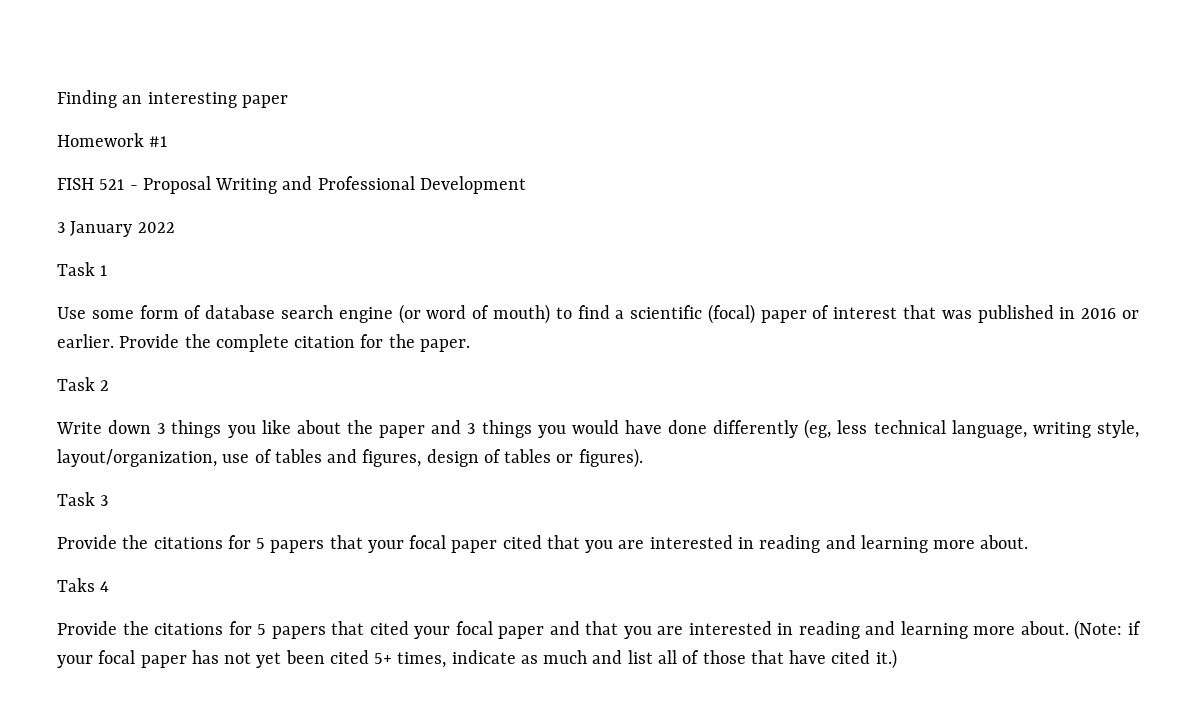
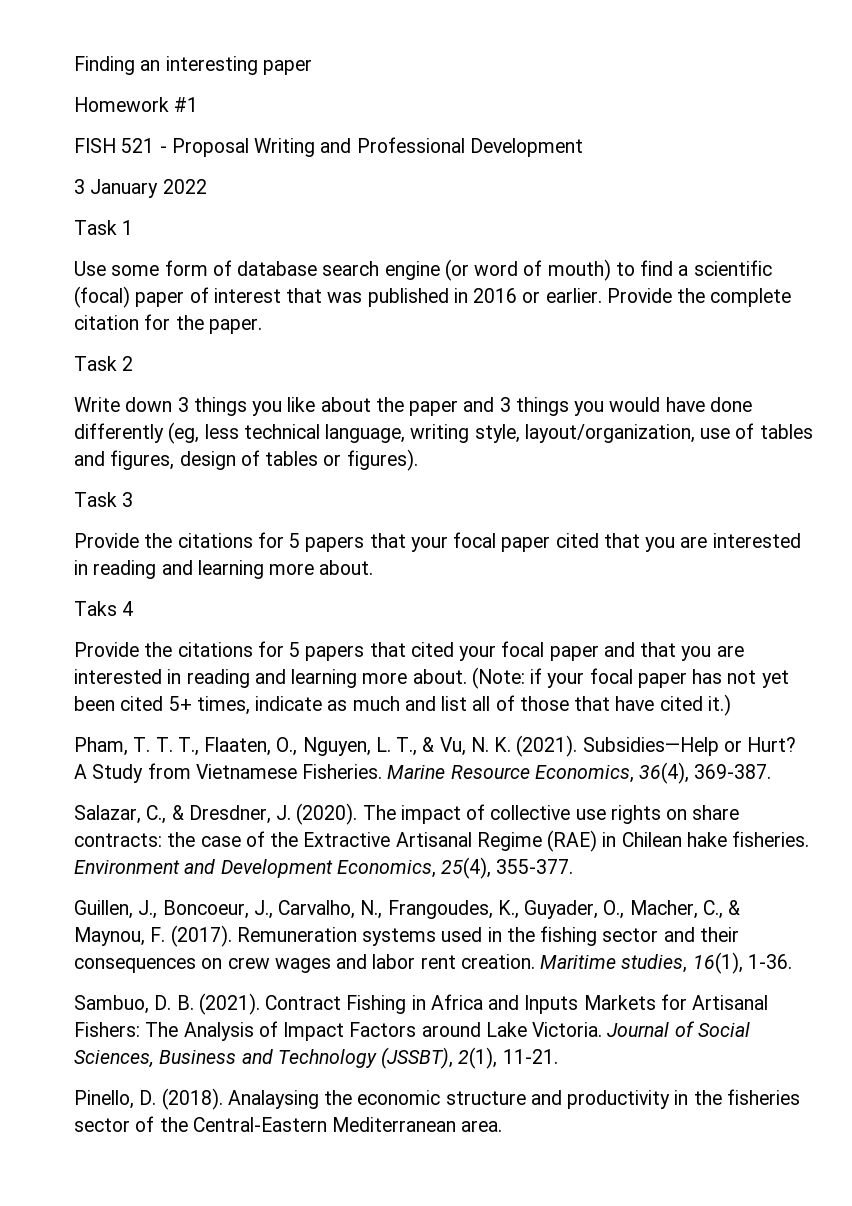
(897, 659) none -> [74,735,797,757] [74,762,772,784] [74,803,740,825] [74,830,810,852] [74,857,574,879] [74,900,741,919] [74,925,739,947] [74,952,792,974] [74,993,769,1015] [74,1021,750,1041] [74,1047,558,1069] [74,1088,800,1110] [74,1116,503,1132] // Pham, T. T. T., Flaaten, O., Nguyen, L. T., & Vu, N. K. (2021). Subsidies—Help or Hurt? A Study from Vietnamese Fisheries. Marine Resource Economics, 36(4), 369-387. // Salazar, C., & Dresdner, J. (2020). The impact of collective use rights on share contracts: the case of the Extractive Artisanal Regime (RAE) in Chilean hake fisheries. Environment and Development Economics, 25(4), 355-377. // Guillen, J., Boncoeur, J., Carvalho, N., Frangoudes, K., Guyader, O., Macher, C., & Maynou, F. (2017). Remuneration systems used in the fishing sector and their consequences on crew wages and labor rent creation. Maritime studies, 16(1), 1-36. // Sambuo, D. B. (2021). Contract Fishing in Africa and Inputs Markets for Artisanal Fishers: The Analysis of Impact Factors around Lake Victoria. Journal of Social Sciences, Business and Technology (JSSBT), 2(1), 11-21. // Pinello, D. (2018). Analaysing the economic structure and productivity in the fisheries sector of the Central-Eastern Mediterranean area.

